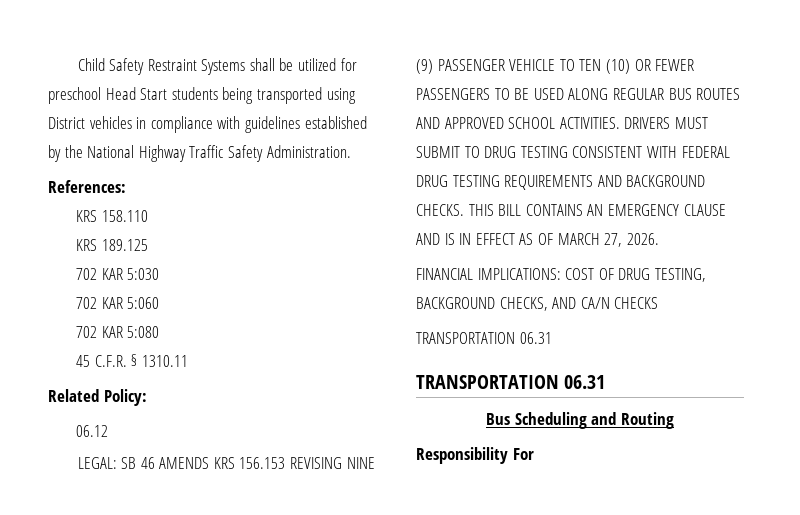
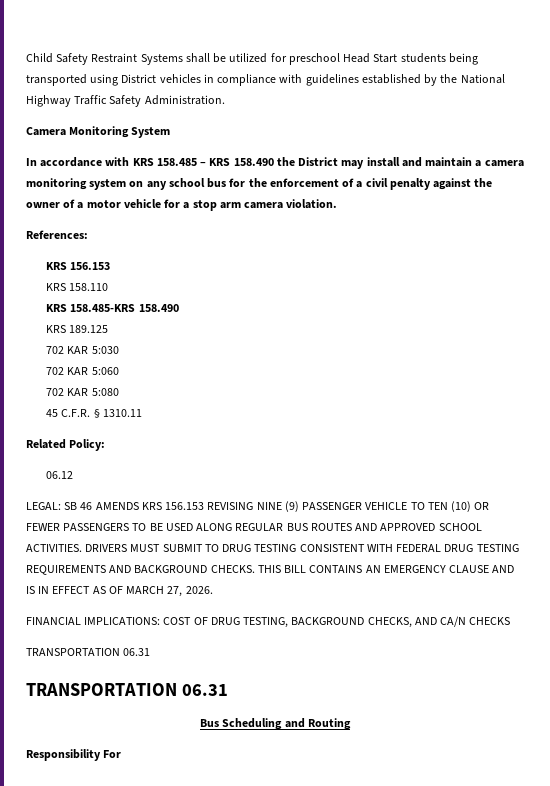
(351, 151) none -> [26,126,171,138] [26,157,524,169] [26,178,493,190] [26,199,338,211] // Camera Monitoring System // In accordance with KRS 158.485 – KRS 158.490 the District may install and maintain a camera monitoring system on any school bus for the enforcement of a civil penalty against the owner of a motor vehicle for a stop arm camera violation.
(126, 186) none -> [46,262,111,270] // KRS 156.153
(148, 216) none -> [46,304,179,312] // KRS 158.485-KRS 158.490

